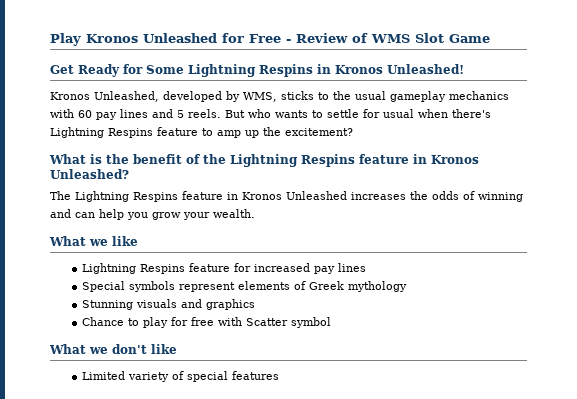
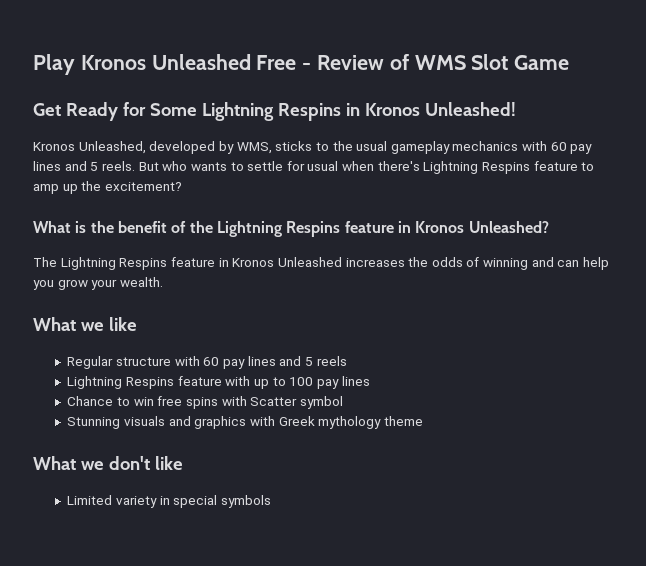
[222,33,244,43] for -> (251, 62) none
[81,263,366,274] [81,281,407,292] [81,299,255,310] [81,317,331,328] Lightning Respins feature for increased pay lines // Special symbols represent elements of Greek mythology // Stunning visuals and graphics // Chance to play for free with Scatter symbol -> [67,356,347,369] [67,376,370,389] [67,396,343,409] [67,416,423,429] Regular structure with 60 pay lines and 5 reels // Lightning Respins feature with up to 100 pay lines // Chance to win free spins with Scatter symbol // Stunning visuals and graphics with Greek mythology theme
[171,371,279,382] of special features -> [159,495,272,508] in special symbols

